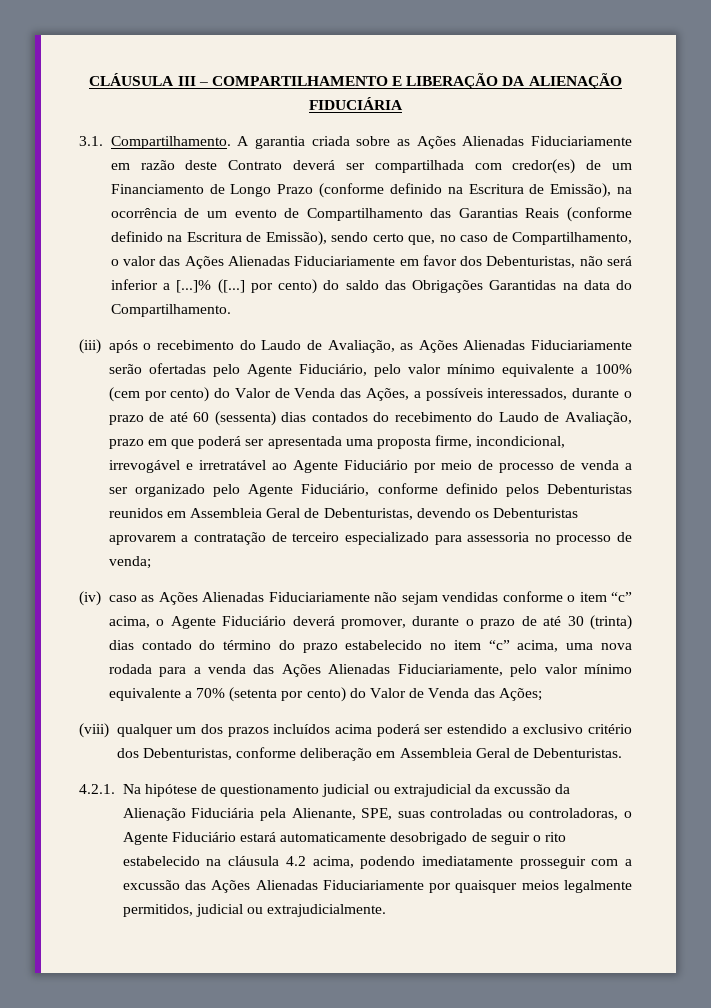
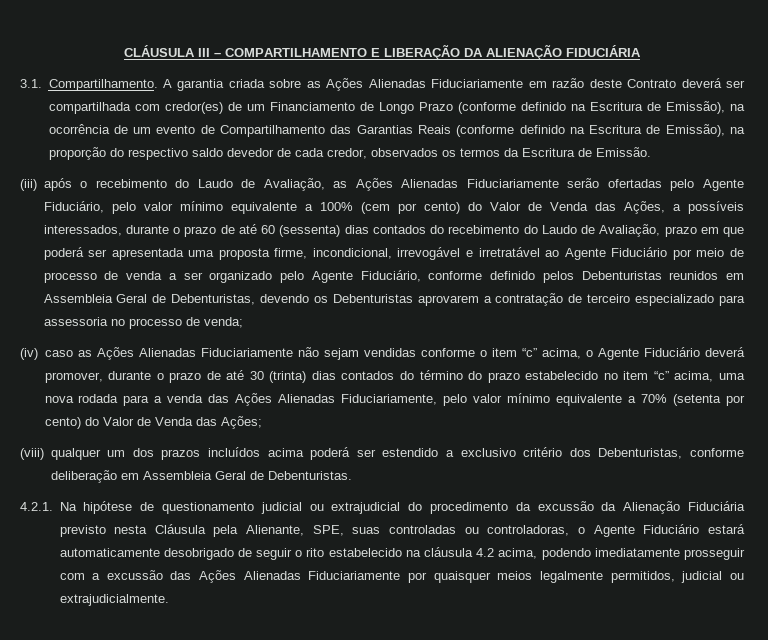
[331,232,633,245] [110,255,632,269] [110,279,632,294] [110,304,231,317] sendo certo que, no caso de Compartilhamento, o valor das Ações Alienadas Fiduciariamente em favor dos Debenturistas, não será inferior a [...]% ([...] por cento) do saldo das Obrigações Garantidas na data do Compartilhamento. -> [729,127,745,134] [48,147,651,160] na proporção do respectivo saldo devedor de cada credor, observados os termos da Escritura de Emissão.
[141,640,192,650] contado -> [341,371,395,380] contados
(471, 790) none -> [408,502,508,514] do procedimento
(255, 813) none -> [59,524,206,537] previsto nesta Cláusula

